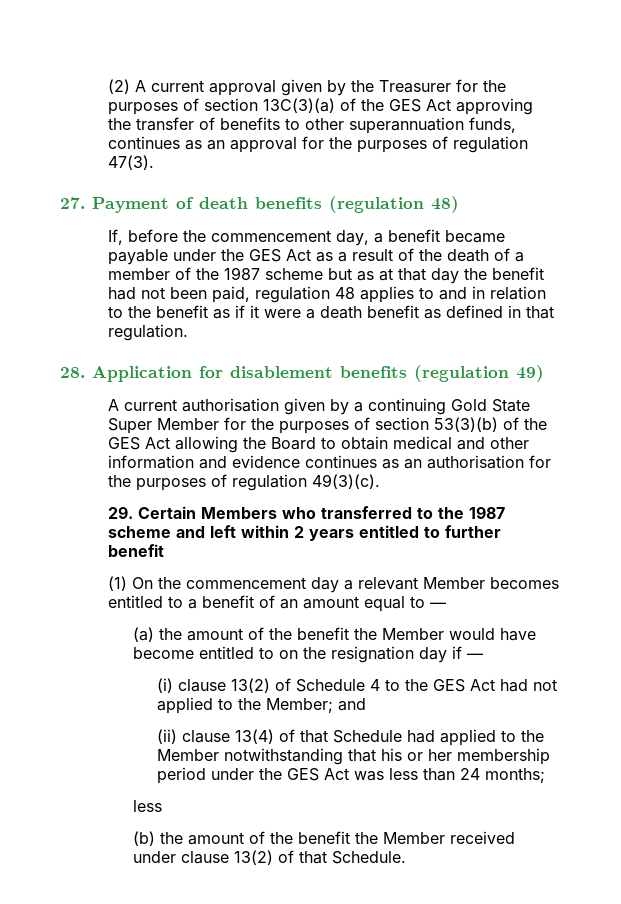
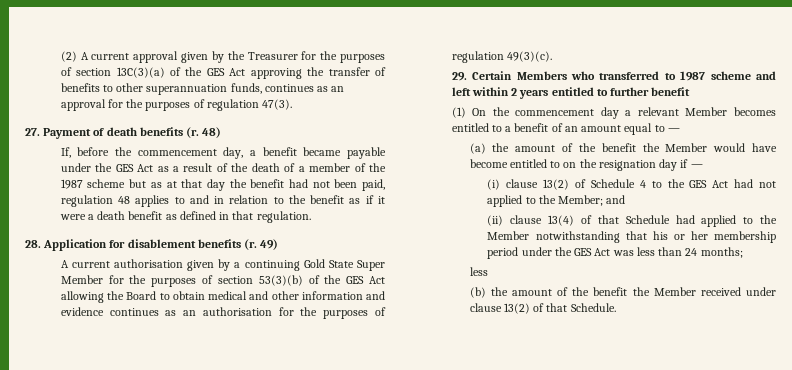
[329,196,424,213] (regulation -> [186,127,200,138] (r.
[414,365,509,382] (regulation -> [244,239,258,250] (r.
[438,507,465,519] the -> (676, 76) none

